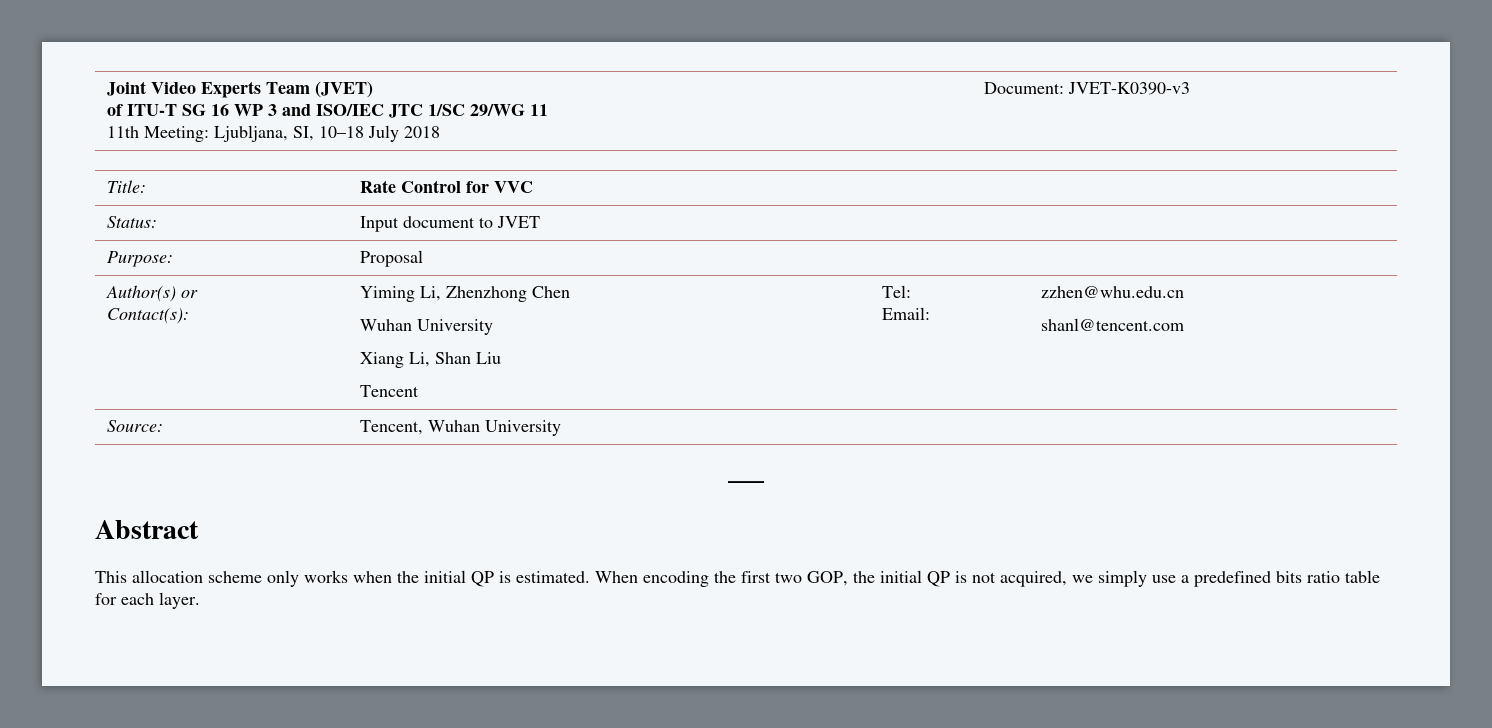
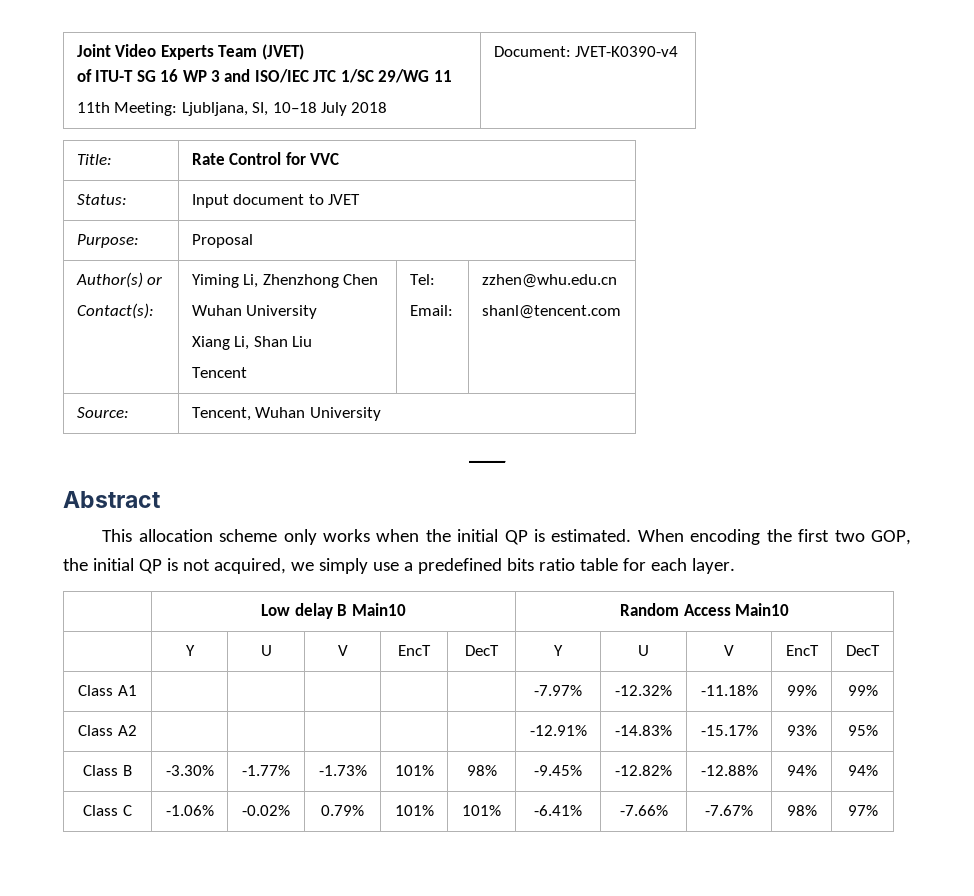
[1067,82,1190,95] JVET-K0390-v3 -> [575,46,679,57] JVET-K0390-v4
(200, 600) none -> [261,603,406,619] [620,603,789,616] [185,645,195,656] [260,645,272,656] [337,645,348,656] [398,645,431,656] [465,645,499,656] [554,645,563,656] [638,645,649,656] [724,645,734,656] [785,645,819,656] [846,645,880,656] [78,685,137,696] [534,685,582,696] [615,685,672,696] [700,685,758,696] [786,685,817,696] [847,685,878,696] [78,725,137,736] [529,725,587,736] [615,725,672,736] [700,725,758,736] [786,725,817,736] [847,725,878,736] [83,765,132,776] [165,765,214,776] [242,765,290,776] [318,765,367,776] [394,765,434,776] [466,765,497,776] [534,765,582,776] [615,765,672,776] [700,765,758,776] [786,765,817,776] [847,765,878,776] [83,805,132,816] [165,805,214,816] [242,805,290,816] [321,805,364,816] [394,805,434,816] [462,805,501,816] [534,805,582,816] [619,805,668,816] [705,805,753,816] [786,805,817,816] [847,805,878,816] // | Low delay B Main10 | Random Access Main10 // | Y | U | V | EncT | DecT | Y | U | V | EncT | DecT // Class A1 | | | | | | -7.97% | -12.32% | -11.18% | 99% | 99% // Class A2 | | | | | | -12.91% | -14.83% | -15.17% | 93% | 95% // Class B | -3.30% | -1.77% | -1.73% | 101% | 98% | -9.45% | -12.82% | -12.88% | 94% | 94% // Class C | -1.06% | -0.02% | 0.79% | 101% | 101% | -6.41% | -7.66% | -7.67% | 98% | 97%

